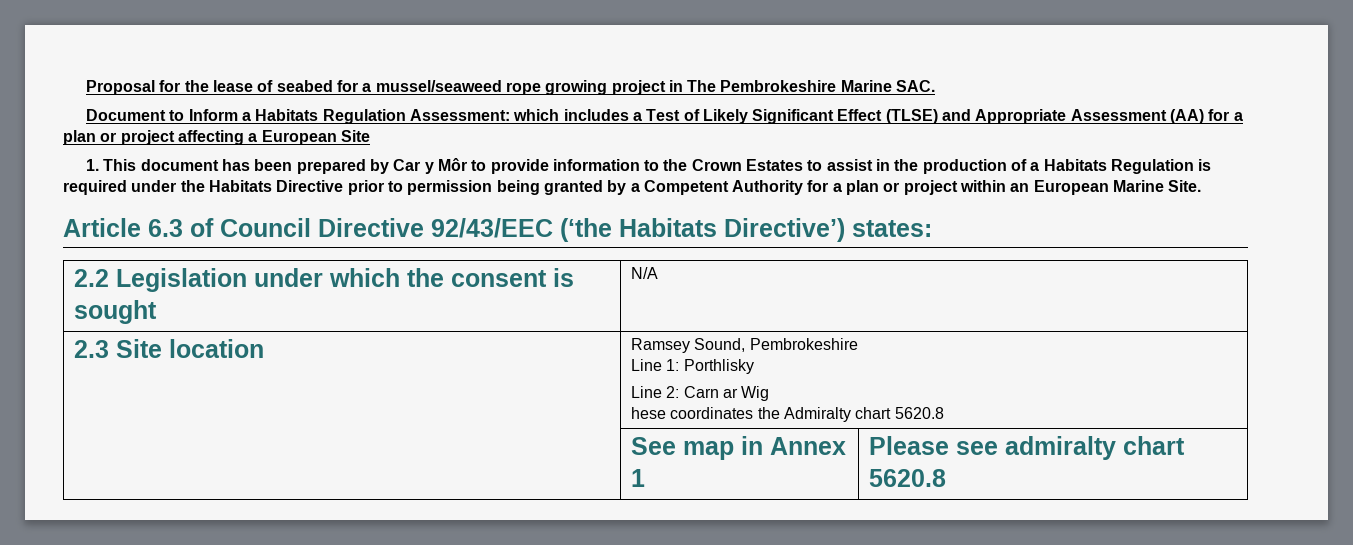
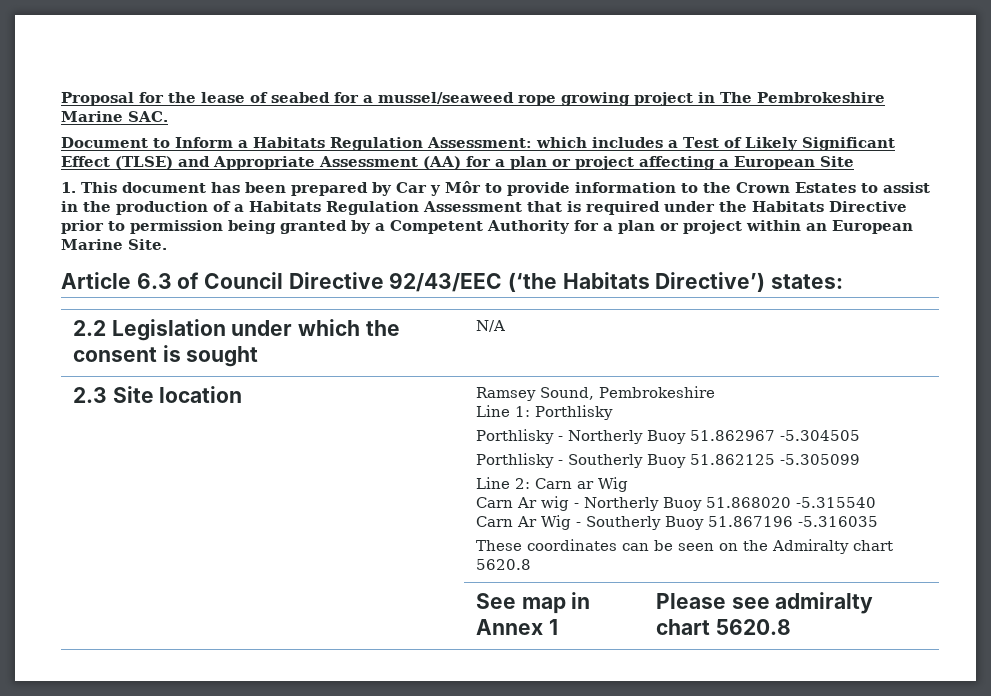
(1194, 166) none -> [423,201,562,212] Assessment that
(754, 366) none -> [475,429,860,444] [475,453,860,468] // Porthlisky - Northerly Buoy 51.862967 -5.304505 // Porthlisky - Southerly Buoy 51.862125 -5.305099
[631,407,754,419] hese coordinates -> [475,496,876,511] [475,515,878,530] [475,539,738,551] Carn Ar wig - Northerly Buoy 51.868020 -5.315540 // Carn Ar Wig - Southerly Buoy 51.867196 -5.316035 // These coordinates can be seen on

